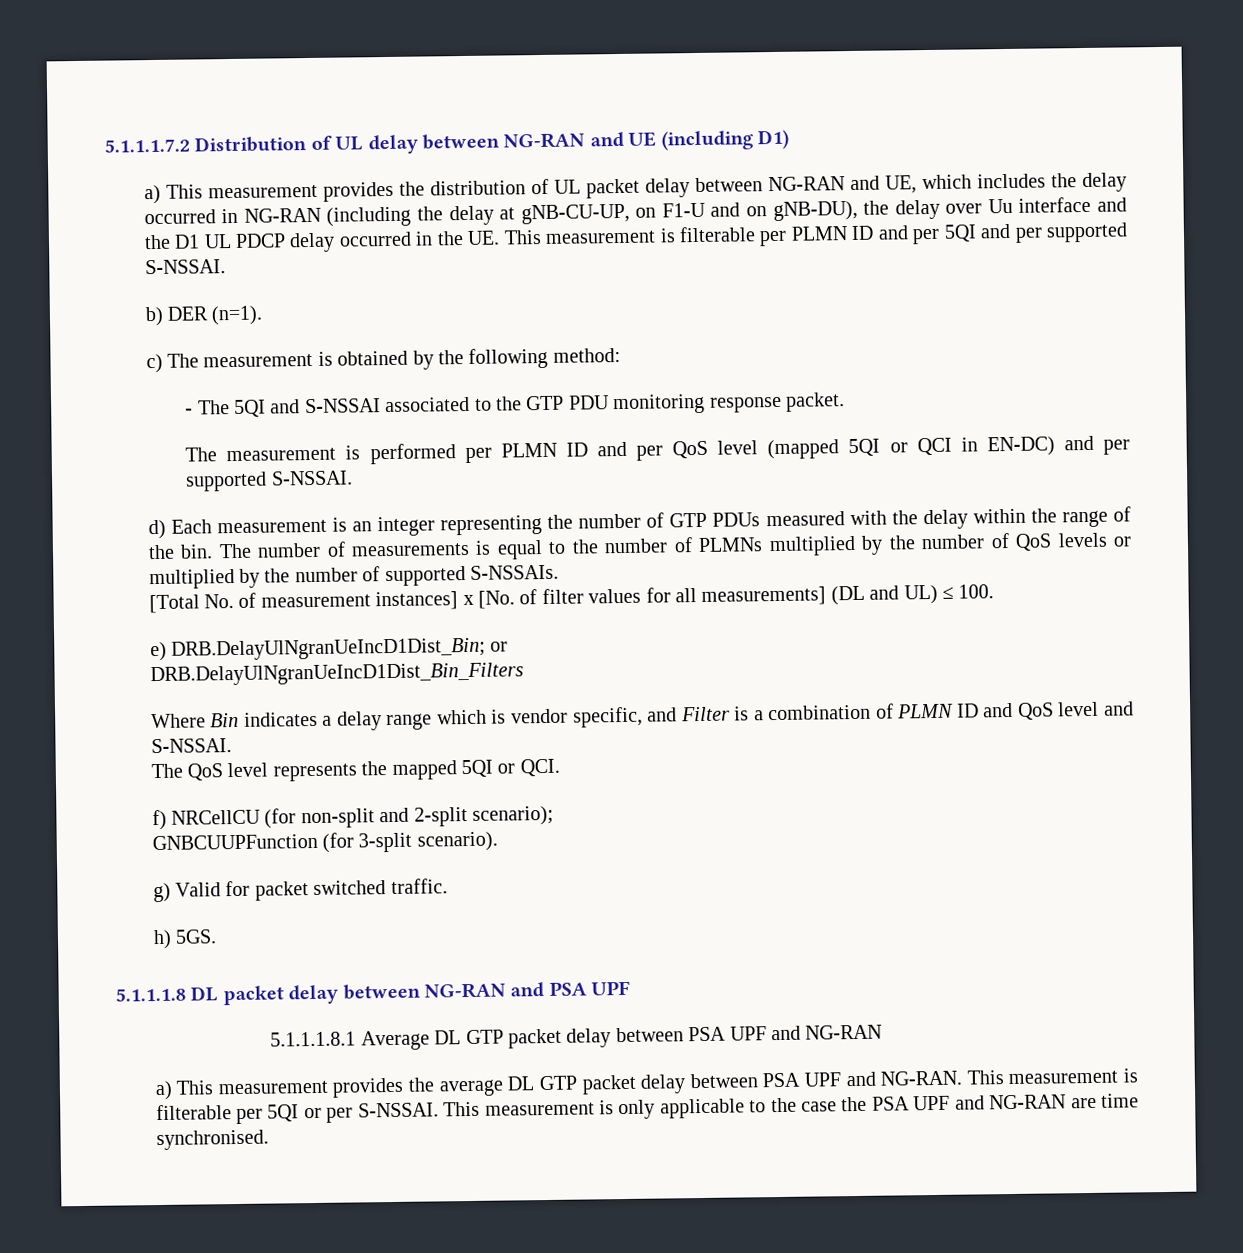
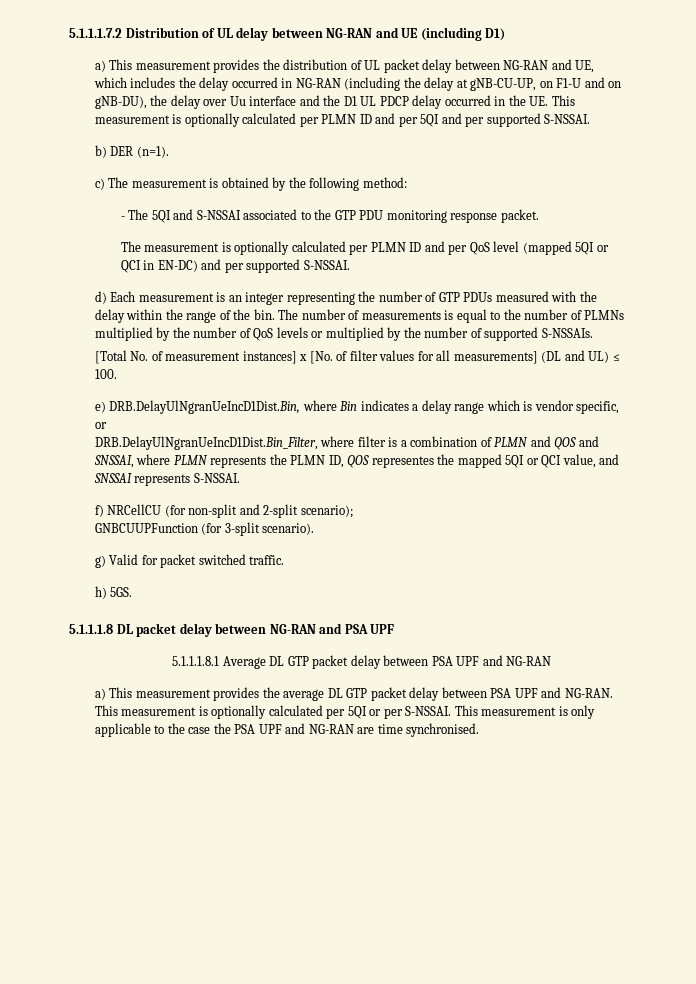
[678,226,756,243] filterable -> [184,113,297,127] optionally calculated
[369,443,456,465] performed -> [234,241,346,255] optionally calculated
[171,637,509,661] [149,662,524,687] [150,713,206,729] DRB.DelayUlNgranUeIncD1Dist_Bin; or // DRB.DelayUlNgranUeIncD1Dist_Bin_Filters // Where -> [109,400,337,414] DRB.DelayUlNgranUeIncD1Dist.Bin, where
[647,706,730,722] and Filter -> [94,422,107,429] [94,436,386,450] or // DRB.DelayUlNgranUeIncD1Dist.Bin_Filter, where filter
[956,701,1135,720] [150,738,232,754] [150,758,560,782] ID and QoS level and S-NSSAI. // The QoS level represents the mapped 5QI or QCI. -> [530,436,599,450] [93,454,620,468] [93,473,240,486] and QOS and SNSSAI, where PLMN represents the PLMN ID, QOS representes the mapped 5QI or QCI value, and SNSSAI represents S-NSSAI.
[155,1104,232,1121] filterable -> [211,705,323,719] optionally calculated

